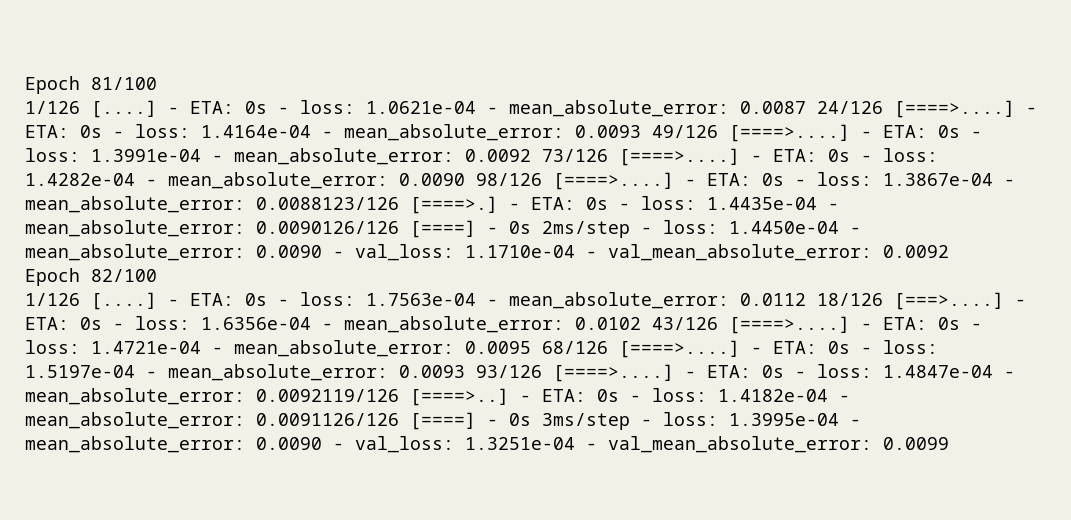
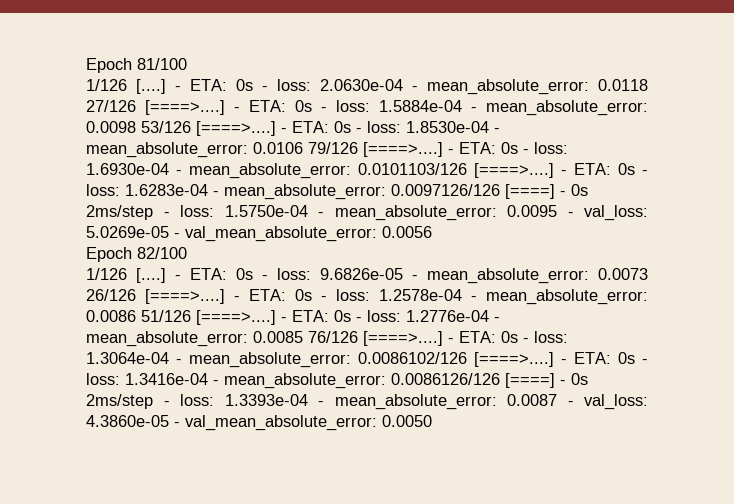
[366,100,1037,118] [25,124,982,142] [25,148,938,166] [25,172,1015,190] [25,196,839,214] [25,220,861,238] [25,244,949,261] 1.0621e-04 - mean_absolute_error: 0.0087 24/126 [====>....] - ETA: 0s - loss: 1.4164e-04 - mean_absolute_error: 0.0093 49/126 [====>....] - ETA: 0s - loss: 1.3991e-04 - mean_absolute_error: 0.0092 73/126 [====>....] - ETA: 0s - loss: 1.4282e-04 - mean_absolute_error: 0.0090 98/126 [====>....] - ETA: 0s - loss: 1.3867e-04 - mean_absolute_error: 0.0088123/126 [====>.] - ETA: 0s - loss: 1.4435e-04 - mean_absolute_error: 0.0090126/126 [====] - 0s 2ms/step - loss: 1.4450e-04 - mean_absolute_error: 0.0090 - val_loss: 1.1710e-04 - val_mean_absolute_error: 0.0092 -> [320,79,648,95] [86,100,648,116] [86,121,500,136] [86,142,568,158] [86,163,648,179] [86,184,588,200] [86,205,648,221] [86,226,432,242] 2.0630e-04 - mean_absolute_error: 0.0118 27/126 [====>....] - ETA: 0s - loss: 1.5884e-04 - mean_absolute_error: 0.0098 53/126 [====>....] - ETA: 0s - loss: 1.8530e-04 - mean_absolute_error: 0.0106 79/126 [====>....] - ETA: 0s - loss: 1.6930e-04 - mean_absolute_error: 0.0101103/126 [====>....] - ETA: 0s - loss: 1.6283e-04 - mean_absolute_error: 0.0097126/126 [====] - 0s 2ms/step - loss: 1.5750e-04 - mean_absolute_error: 0.0095 - val_loss: 5.0269e-05 - val_mean_absolute_error: 0.0056
[366,292,1026,310] [25,316,982,334] [25,340,938,358] [25,364,1015,382] [25,388,850,406] [25,412,861,430] [25,436,949,453] 1.7563e-04 - mean_absolute_error: 0.0112 18/126 [===>....] - ETA: 0s - loss: 1.6356e-04 - mean_absolute_error: 0.0102 43/126 [====>....] - ETA: 0s - loss: 1.4721e-04 - mean_absolute_error: 0.0095 68/126 [====>....] - ETA: 0s - loss: 1.5197e-04 - mean_absolute_error: 0.0093 93/126 [====>....] - ETA: 0s - loss: 1.4847e-04 - mean_absolute_error: 0.0092119/126 [====>..] - ETA: 0s - loss: 1.4182e-04 - mean_absolute_error: 0.0091126/126 [====] - 0s 3ms/step - loss: 1.3995e-04 - mean_absolute_error: 0.0090 - val_loss: 1.3251e-04 - val_mean_absolute_error: 0.0099 -> [320,268,648,284] [86,289,648,305] [86,310,500,325] [86,331,568,347] [86,352,648,368] [86,373,588,389] [86,394,648,410] [86,415,432,431] 9.6826e-05 - mean_absolute_error: 0.0073 26/126 [====>....] - ETA: 0s - loss: 1.2578e-04 - mean_absolute_error: 0.0086 51/126 [====>....] - ETA: 0s - loss: 1.2776e-04 - mean_absolute_error: 0.0085 76/126 [====>....] - ETA: 0s - loss: 1.3064e-04 - mean_absolute_error: 0.0086102/126 [====>....] - ETA: 0s - loss: 1.3416e-04 - mean_absolute_error: 0.0086126/126 [====] - 0s 2ms/step - loss: 1.3393e-04 - mean_absolute_error: 0.0087 - val_loss: 4.3860e-05 - val_mean_absolute_error: 0.0050

